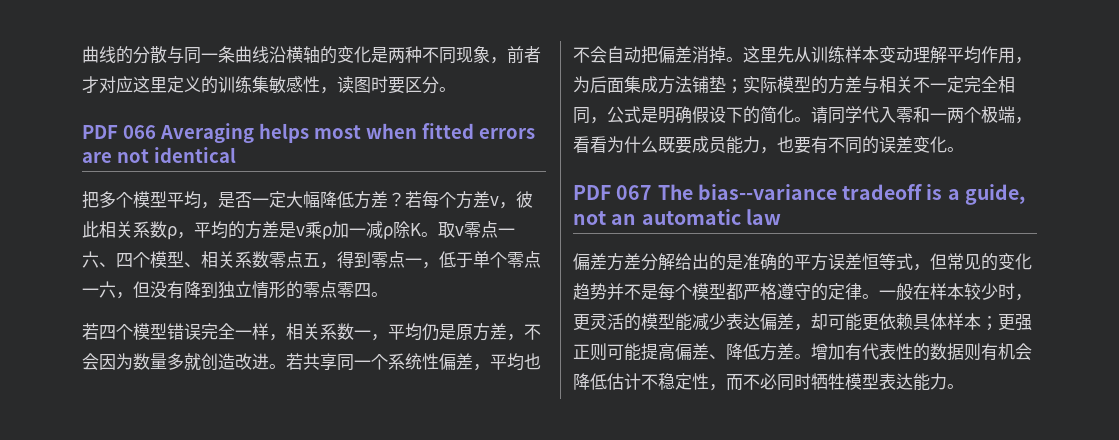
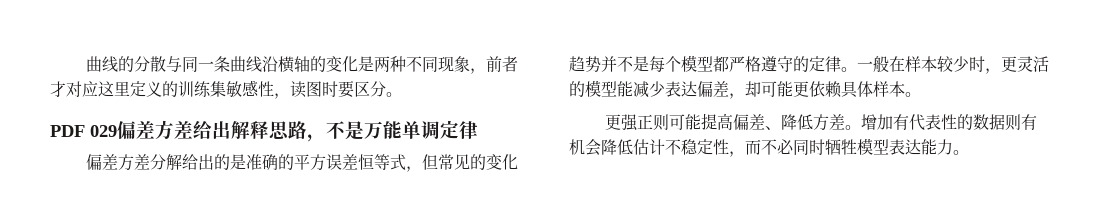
[122,123,535,143] [82,147,236,163] [82,191,533,209] [82,221,515,240] [82,251,541,269] [82,281,388,299] [82,323,541,341] [82,353,541,371] [573,46,1032,64] [573,76,1015,94] [573,106,1032,124] [573,136,964,154] [573,184,1025,205] [573,209,781,225] 066 Averaging helps most when fitted errors are not identical // 把多个模型平均，是否一定大幅降低方差？若每个方差v，彼此相关系数ρ，平均的方差是v乘ρ加一减ρ除K。取v零点一六、四个模型、相关系数零点五，得到零点一，低于单个零点一六，但没有降到独立情形的零点零四。 // 若四个模型错误完全一样，相关系数一，平均仍是原方差，不会因为数量多就创造改进。若共享同一个系统性偏差，平均也不会自动把偏差消掉。这里先从训练样本变动理解平均作用，为后面集成方法铺垫；实际模型的方差与相关不一定完全相同，公式是明确假设下的简化。请同学代入零和一两个极端，看看为什么既要成员能力，也要有不同的误差变化。 // PDF 067 The bias--variance tradeoff is a guide, not an automatic law -> [90,120,478,142] 029偏差方差给出解释思路，不是万能单调定律
[981,316,998,331] ； -> [905,92,921,97] 。 //

